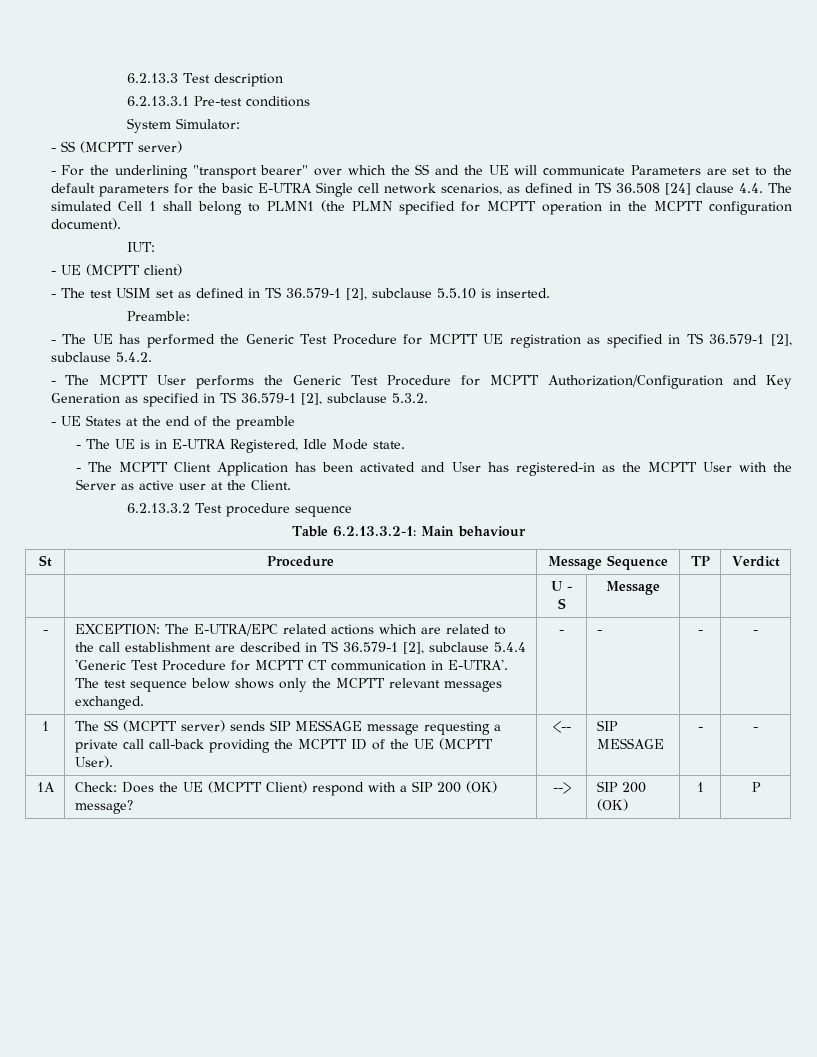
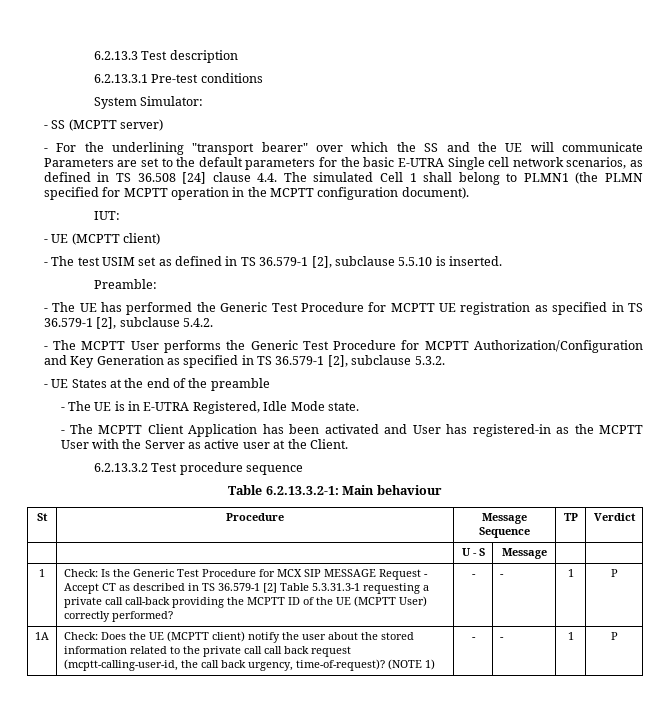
[42,630,48,634] [74,624,506,636] [74,641,526,654] [74,659,508,671] [74,678,502,692] [74,696,144,710] [559,630,564,634] [596,630,602,634] [697,630,703,634] [753,630,758,634] [41,721,49,731] [74,720,419,735] - | EXCEPTION: The E-UTRA/EPC related actions which are related to the call establishment are described in TS 36.579-1 [2], subclause 5.4.4 'Generic Test Procedure for MCPTT CT communication in E-UTRA'. The test sequence below shows only the MCPTT relevant messages exchanged. | - | - | - | - // 1 | The SS (MCPTT server) sends SIP MESSAGE message -> [39,569,45,577] [63,569,428,580] [63,583,360,594] 1 | Check: Is the Generic Test Procedure for MCX SIP MESSAGE Request - Accept CT as described in TS 36.579-1 [2] Table 5.3.31.3-1
[74,756,113,768] [552,721,571,733] [596,720,618,731] [596,738,664,749] [697,727,703,731] [753,727,758,731] User). | <-- | SIP MESSAGE | - | - -> [398,596,427,607] [63,611,173,622] [471,574,476,577] [499,574,504,577] [567,569,574,577] [610,569,618,577] User) correctly performed? | - | - | 1 | P
[265,781,497,796] [74,800,133,814] [552,782,571,794] [596,781,646,793] [596,799,628,811] Client) respond with a SIP 200 (OK) message? | --> | SIP 200 (OK) -> [211,631,414,643] [63,646,351,657] [63,659,435,671] [471,637,476,640] [499,637,504,640] client) notify the user about the stored information related to the private call call back request (mcptt-calling-user-id, the call back urgency, time-of-request)? (NOTE 1) | - | -

